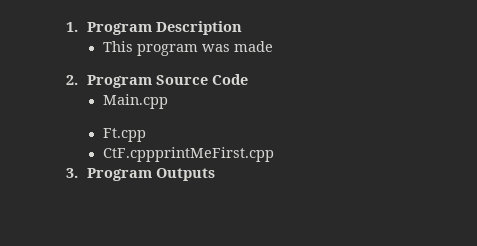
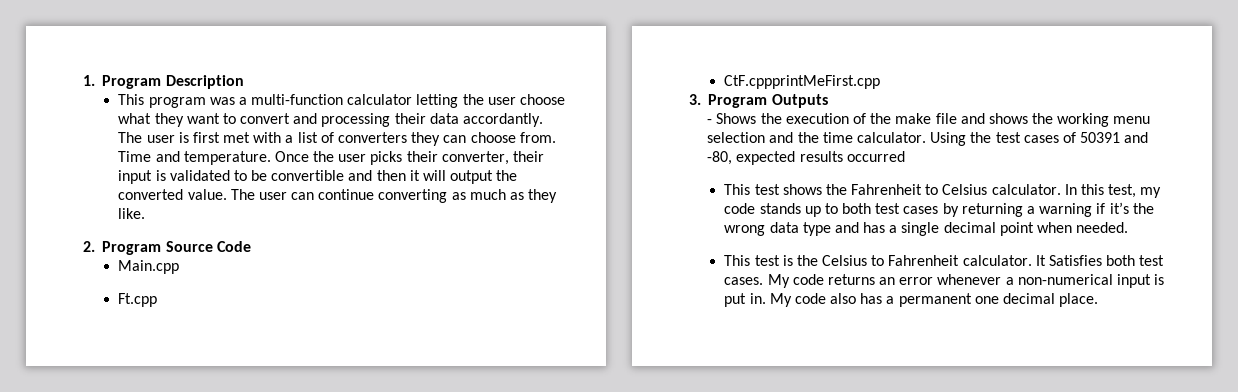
[233,41,273,52] made -> [238,94,565,108] [118,113,543,127] [118,132,556,146] [118,151,544,165] [118,170,518,184] [118,189,558,203] [118,208,146,219] a multi-function calculator letting the user choose what they want to convert and processing their data accordantly. The user is first met with a list of converters they can choose from. Time and temperature. Once the user picks their converter, their input is validated to be convertible and then it will output the converted value. The user can continue converting as much as they like.
(215, 174) none -> [707,113,1151,127] [707,132,1149,146] [707,151,905,165] [724,184,1162,198] [724,202,1154,217] [724,222,1129,236] [724,255,1165,266] [724,274,1165,288] [724,293,1099,307] // - Shows the execution of the make file and shows the working menu selection and the time calculator. Using the test cases of 50391 and -80, expected results occurred // This test shows the Fahrenheit to Celsius calculator. In this test, my code stands up to both test cases by returning a warning if it’s the wrong data type and has a single decimal point when needed. // This test is the Celsius to Fahrenheit calculator. It Satisfies both test cases. My code returns an error whenever a non-numerical input is put in. My code also has a permanent one decimal place.

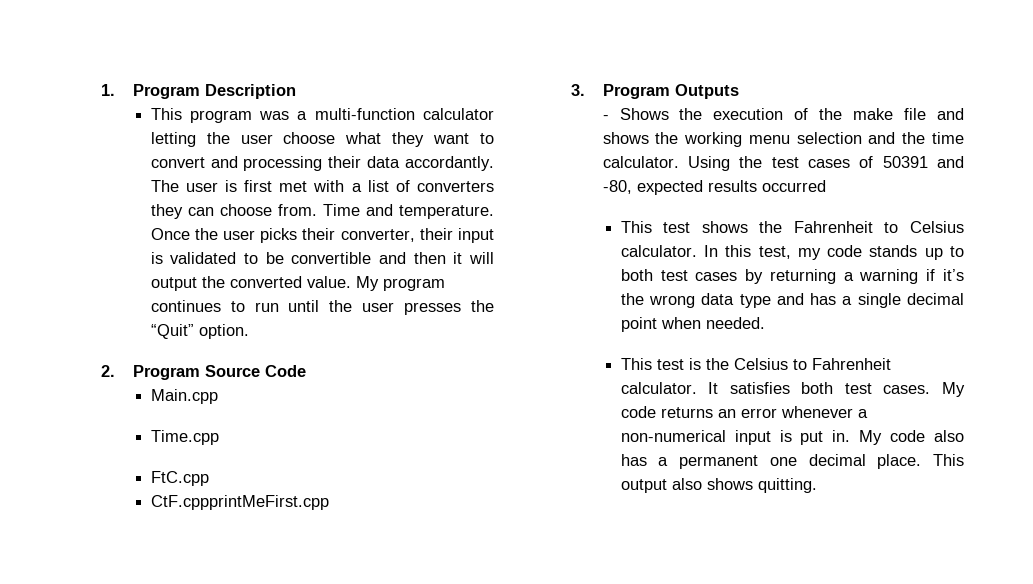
[230,189,558,203] [118,208,146,219] The user can continue converting as much as they like. -> [355,276,445,291] [150,300,494,315] [150,324,249,339] My program continues to run until the user presses the “Quit” option.
[118,293,158,307] Ft.cpp -> [150,430,219,445] [150,471,209,486] Time.cpp // FtC.cpp
[1048,255,1102,266] Satisfies -> [729,382,790,394] satisfies
(1099, 300) none -> [933,454,964,466] [620,478,817,493] This output also shows quitting.

